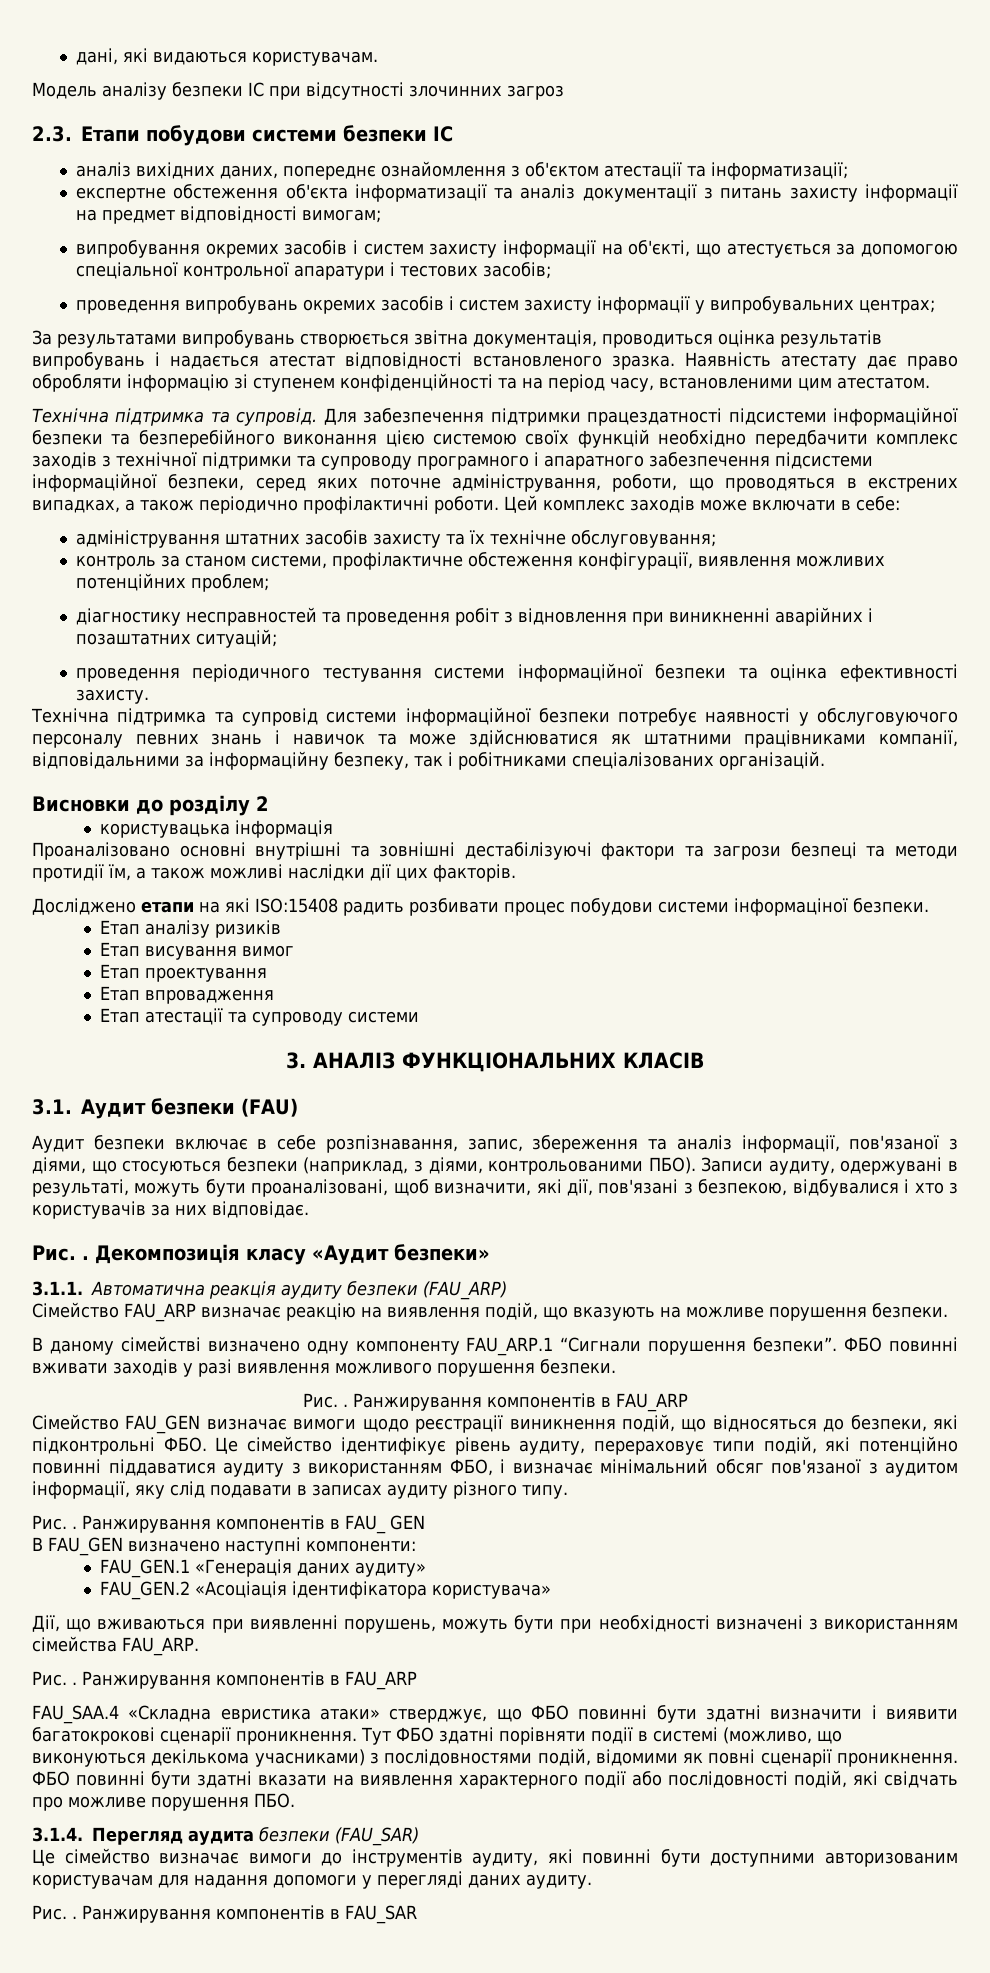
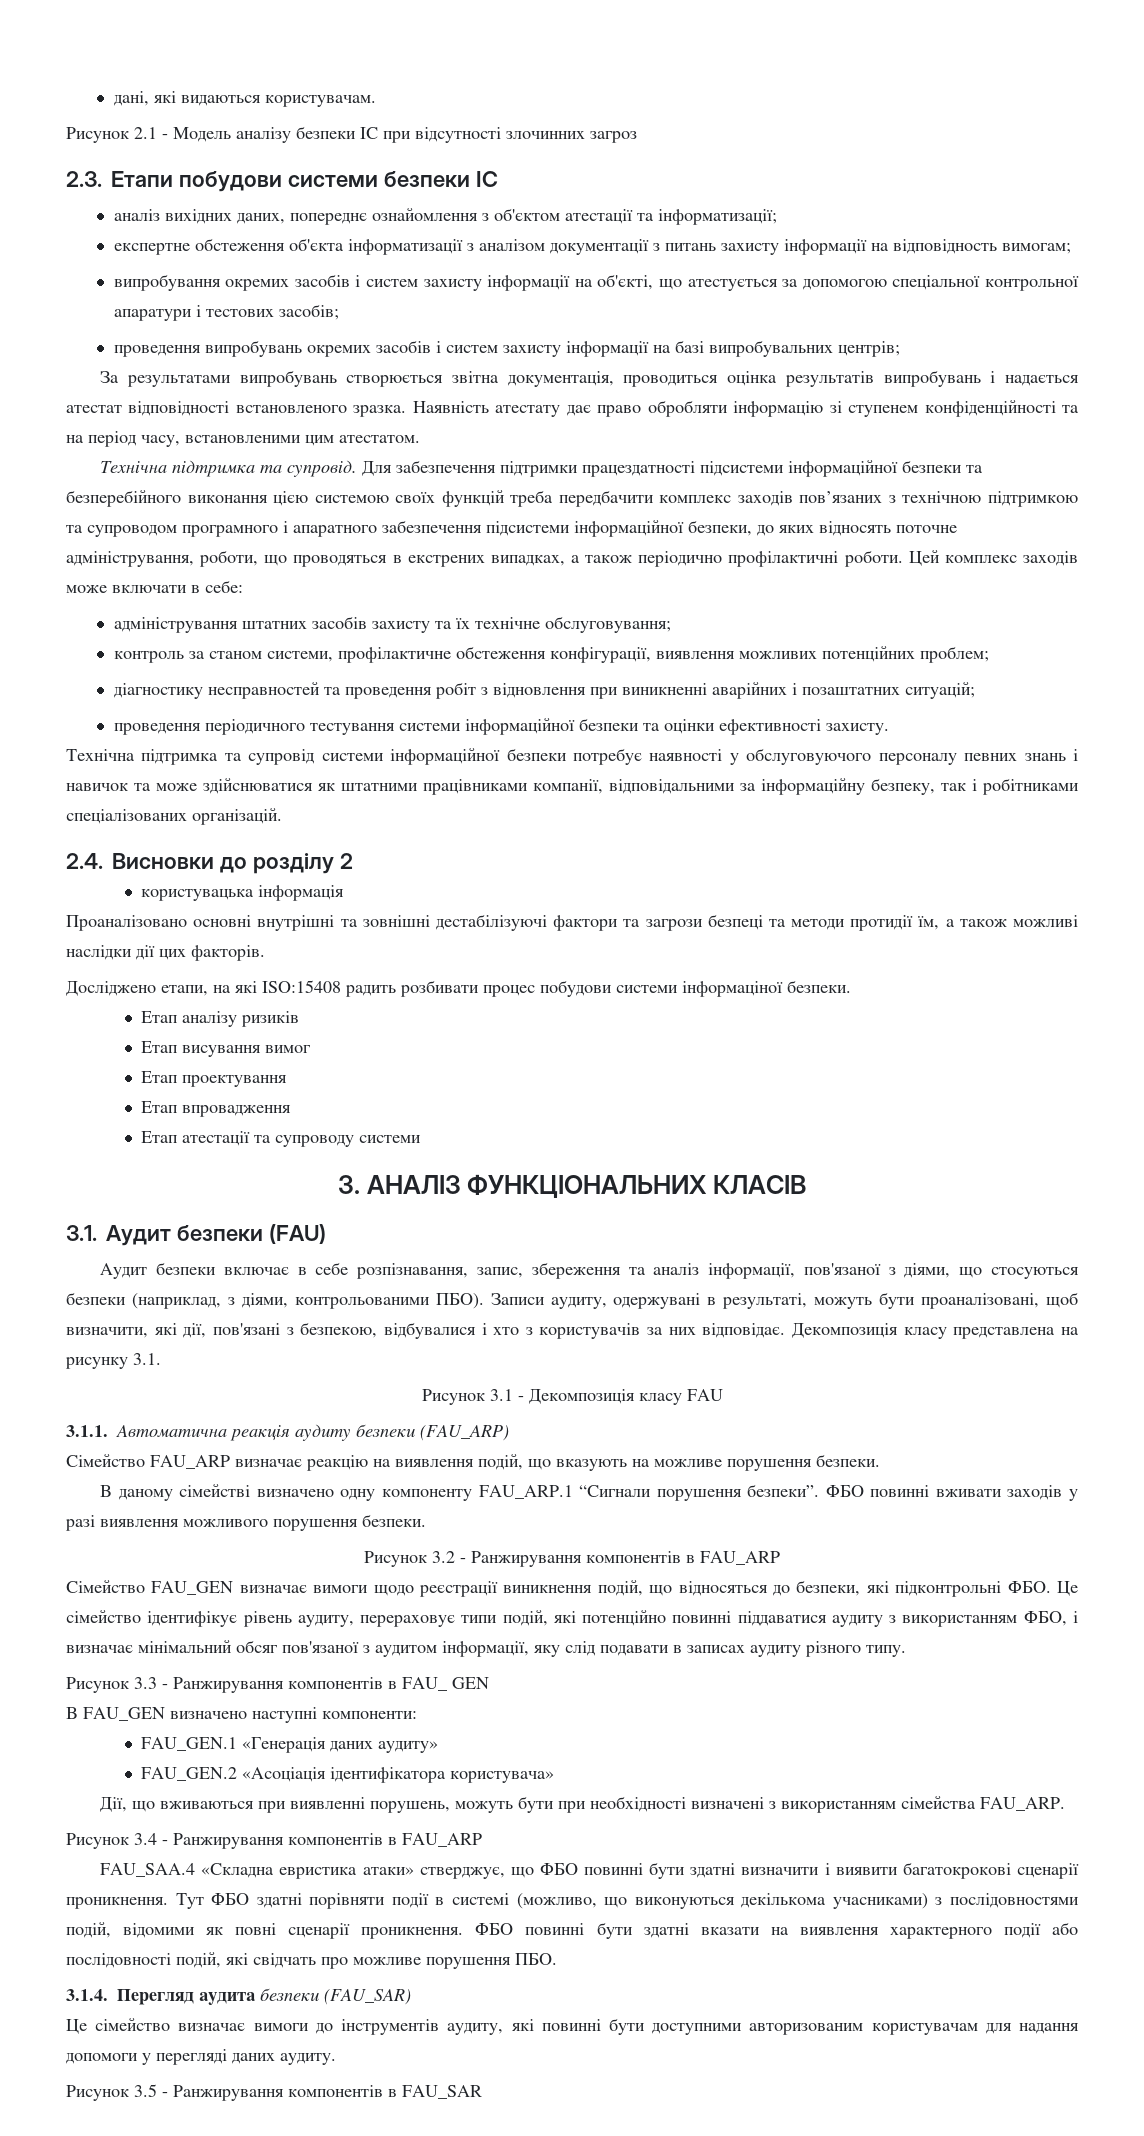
(378, 58) none -> [66,127,168,143] Рисунок 2.1 -
[494,184,576,199] та аналіз -> [466,239,545,251] з аналізом
[101,206,297,224] предмет відповідності -> [892,239,997,254] відповідность
[694,296,935,314] у випробувальних центрах; -> [652,340,900,357] на базі випробувальних центрів;
[658,430,747,447] необхідно -> [510,490,554,507] треба
[102,452,412,470] з технічної підтримки та супроводу -> [799,491,1078,507] [66,525,177,537] пов’язаних з технічною підтримкою та супроводом
[255,477,359,492] серед яких -> [757,521,891,536] до яких відносять
[770,664,828,681] оцінка -> [663,719,715,734] оцінки
(825, 760) none -> [66,853,103,869] 2.4.
[141,901,194,913] етапи -> [161,985,208,996] етапи,
[32,1244,490,1265] // Рис. . Декомпозиція класу «Аудит безпеки» -> [792,1323,1079,1339] [65,1353,161,1369] [421,1389,723,1405] Декомпозиція класу представлена на рисунку 3.1. // Рисунок 3.1 - Декомпозиція класу FAU
[302,1393,348,1408] Рис. . -> [364,1551,466,1567] Рисунок 3.2 -
[32,1515,77,1530] Рис. . -> [66,1677,168,1693] Рисунок 3.3 -
[32,1671,77,1686] Рис. . -> [66,1833,168,1849] Рисунок 3.4 -
[32,1905,77,1920] Рис. . -> [66,2084,168,2101] Рисунок 3.5 -

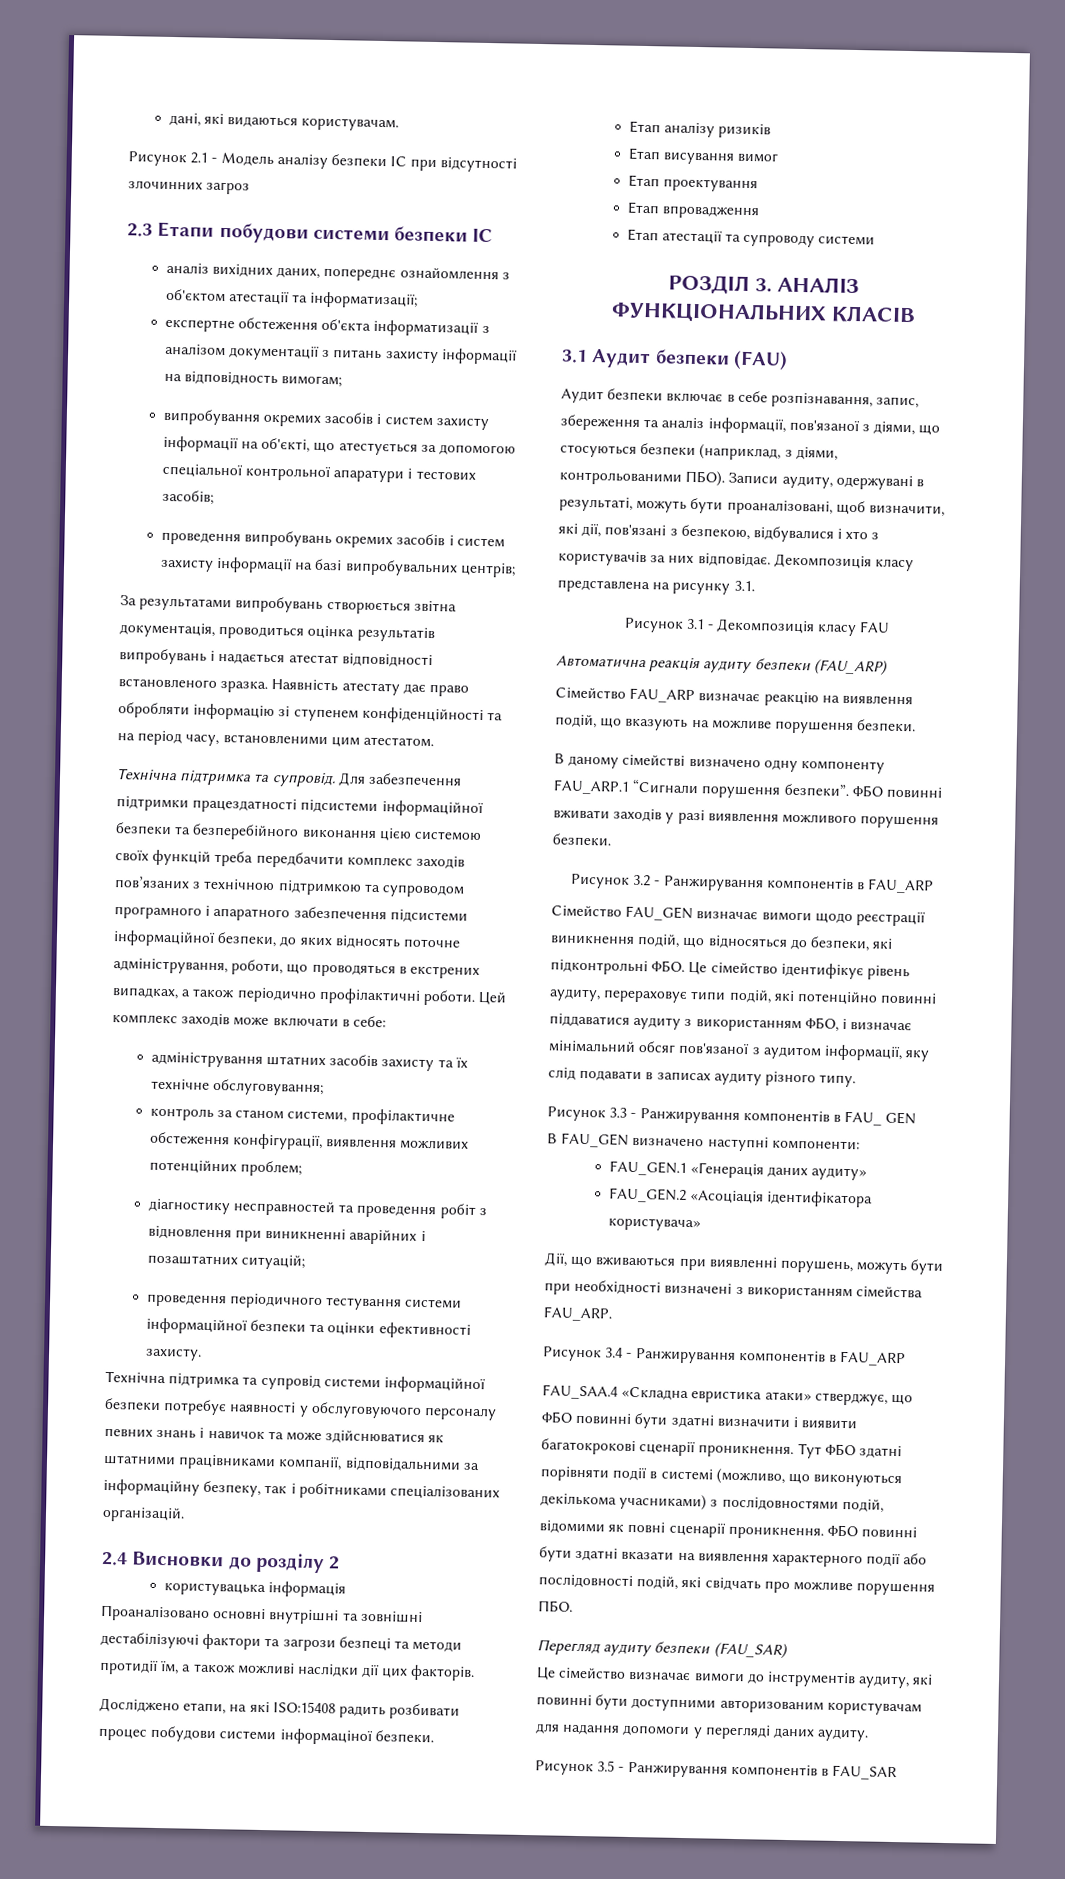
[66,171,102,187] 2.3. -> [127,223,153,237] 2.3
[66,853,103,869] 2.4. -> [102,1551,128,1566] 2.4
(422, 1139) none -> [668,274,750,296] РОЗДІЛ
[66,1225,97,1241] 3.1. -> [561,349,588,363] 3.1
[66,1425,108,1437] 3.1.1. -> (891, 627) none
[66,1989,256,2005] 3.1.4. Перегляд аудита -> [537,1639,653,1657] Перегляд аудиту

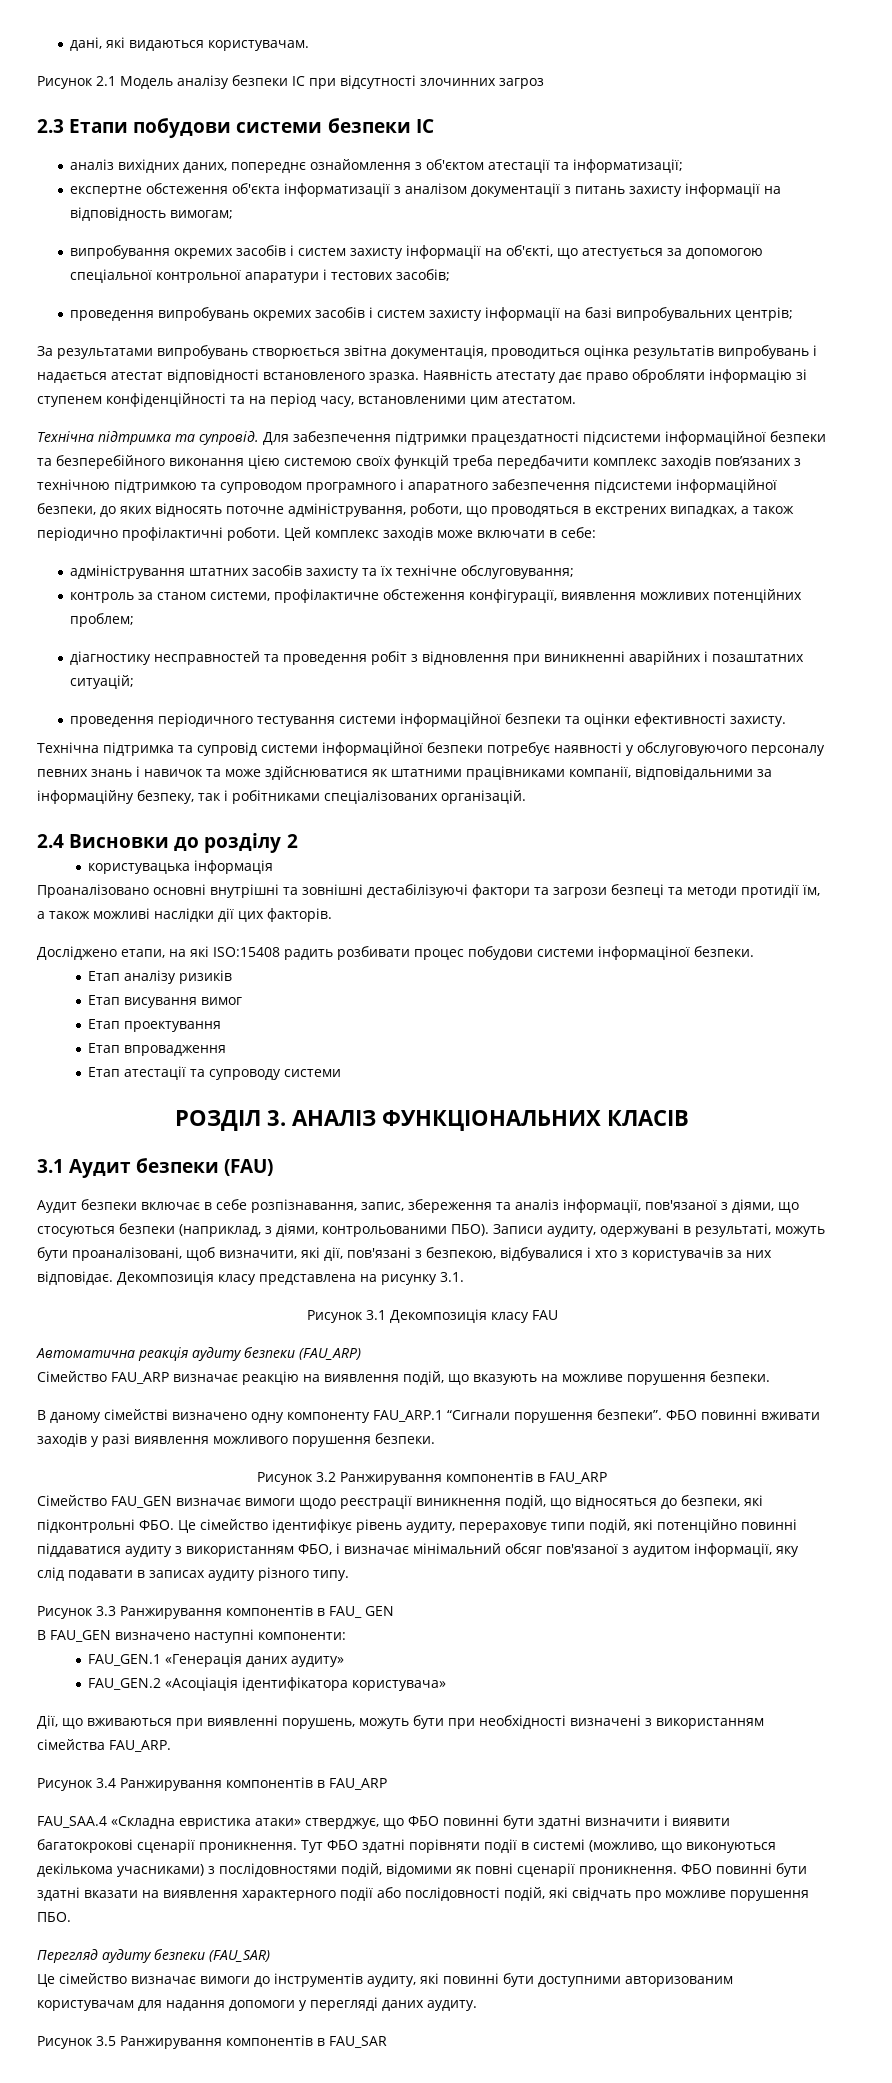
[211,157,218,163] - -> (116, 81) none
[706,624,714,630] - -> (386, 1315) none
[654,880,661,886] - -> (336, 1477) none
[630,1112,637,1119] - -> (116, 1611) none
[626,1352,633,1358] - -> (116, 1783) none
[618,1766,625,1772] - -> (116, 2041) none

